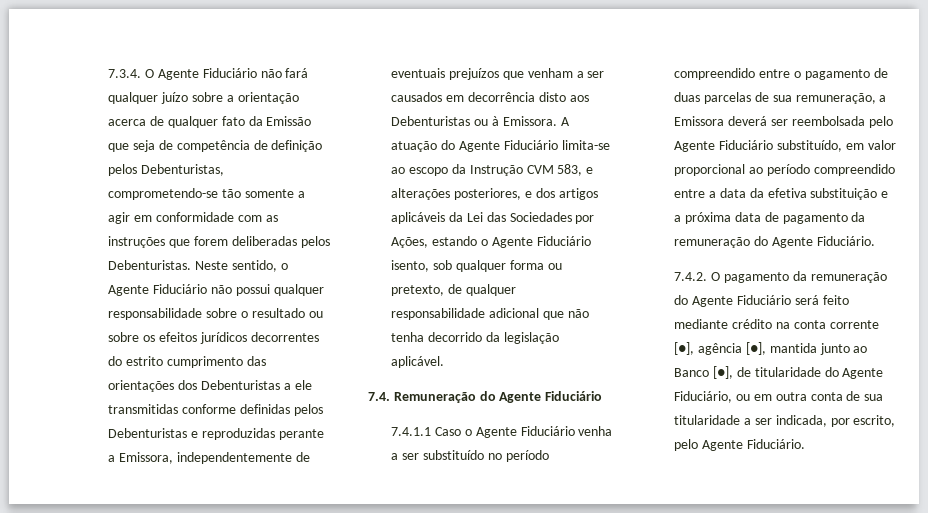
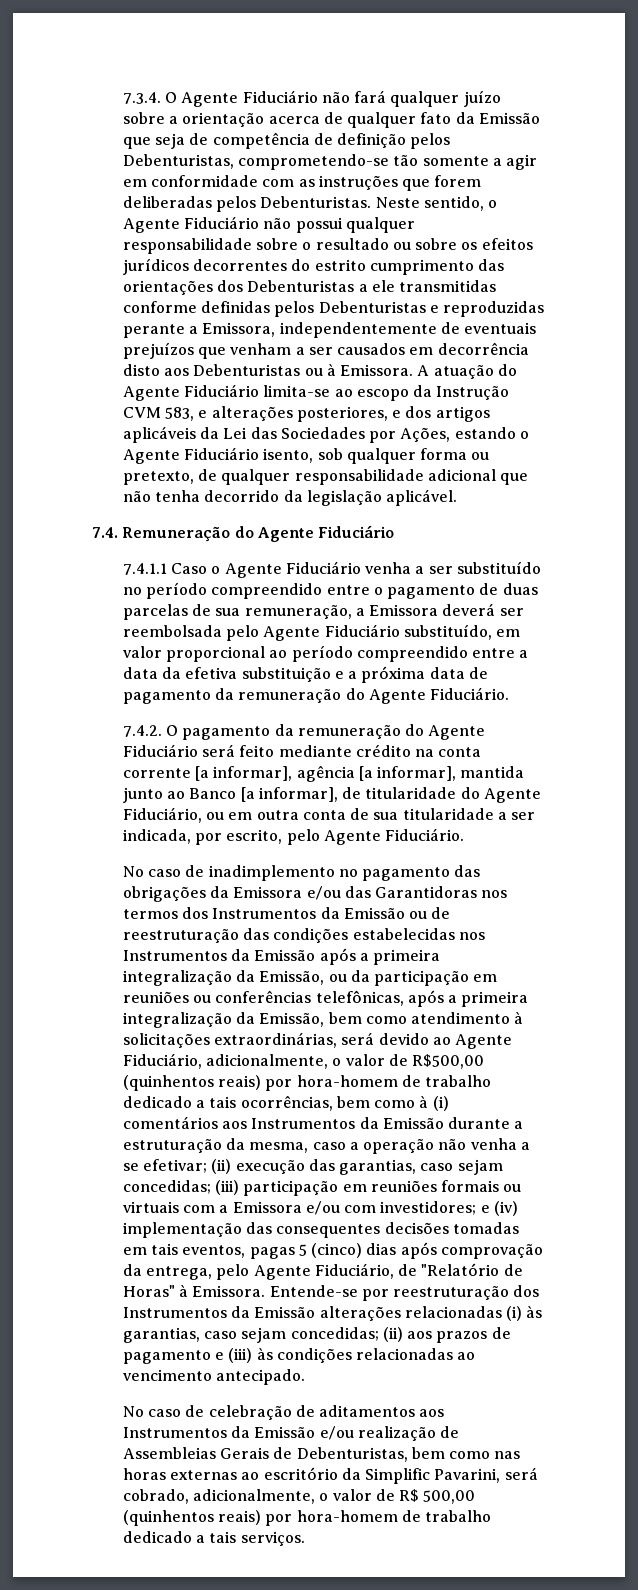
[674,342,767,355] [●], agência [●], -> [194,765,457,782] [a informar], agência [a informar],
[713,366,734,379] [●], -> [240,787,338,802] [a informar],
(806, 444) none -> [122,865,481,881] [122,886,508,902] [122,907,451,919] [122,928,485,943] [122,948,441,965] [122,970,498,986] [122,990,529,1007] [122,1011,524,1028] [122,1032,513,1049] [122,1053,485,1069] [122,1075,492,1091] [122,1095,449,1111] [122,1116,524,1129] [122,1138,531,1154] [122,1159,503,1175] [122,1180,522,1196] [122,1201,519,1216] [122,1222,519,1238] [122,1242,544,1259] [122,1263,523,1280] [122,1284,540,1301] [122,1305,543,1321] [122,1327,511,1343] [122,1347,476,1364] [122,1369,305,1385] [122,1405,445,1420] [122,1426,460,1441] [122,1447,521,1462] [122,1467,538,1484] [122,1489,476,1504] [122,1510,492,1526] [122,1531,305,1546] // No caso de inadimplemento no pagamento das obrigações da Emissora e/ou das Garantidoras nos termos dos Instrumentos da Emissão ou de reestruturação das condições estabelecidas nos Instrumentos da Emissão após a primeira integralização da Emissão, ou da participação em reuniões ou conferências telefônicas, após a primeira integralização da Emissão, bem como atendimento à solicitações extraordinárias, será devido ao Agente Fiduciário, adicionalmente, o valor de R$500,00 (quinhentos reais) por hora-homem de trabalho dedicado a tais ocorrências, bem como à (i) comentários aos Instrumentos da Emissão durante a estruturação da mesma, caso a operação não venha a se efetivar; (ii) execução das garantias, caso sejam concedidas; (iii) participação em reuniões formais ou virtuais com a Emissora e/ou com investidores; e (iv) implementação das consequentes decisões tomadas em tais eventos, pagas 5 (cinco) dias após comprovação da entrega, pelo Agente Fiduciário, de "Relatório de Horas" à Emissora. Entende-se por reestruturação dos Instrumentos da Emissão alterações relacionadas (i) às garantias, caso sejam concedidas; (ii) aos prazos de pagamento e (iii) às condições relacionadas ao vencimento antecipado. // No caso de celebração de aditamentos aos Instrumentos da Emissão e/ou realização de Assembleias Gerais de Debenturistas, bem como nas horas externas ao escritório da Simplific Pavarini, será cobrado, adicionalmente, o valor de R$ 500,00 (quinhentos reais) por hora-homem de trabalho dedicado a tais serviços.

